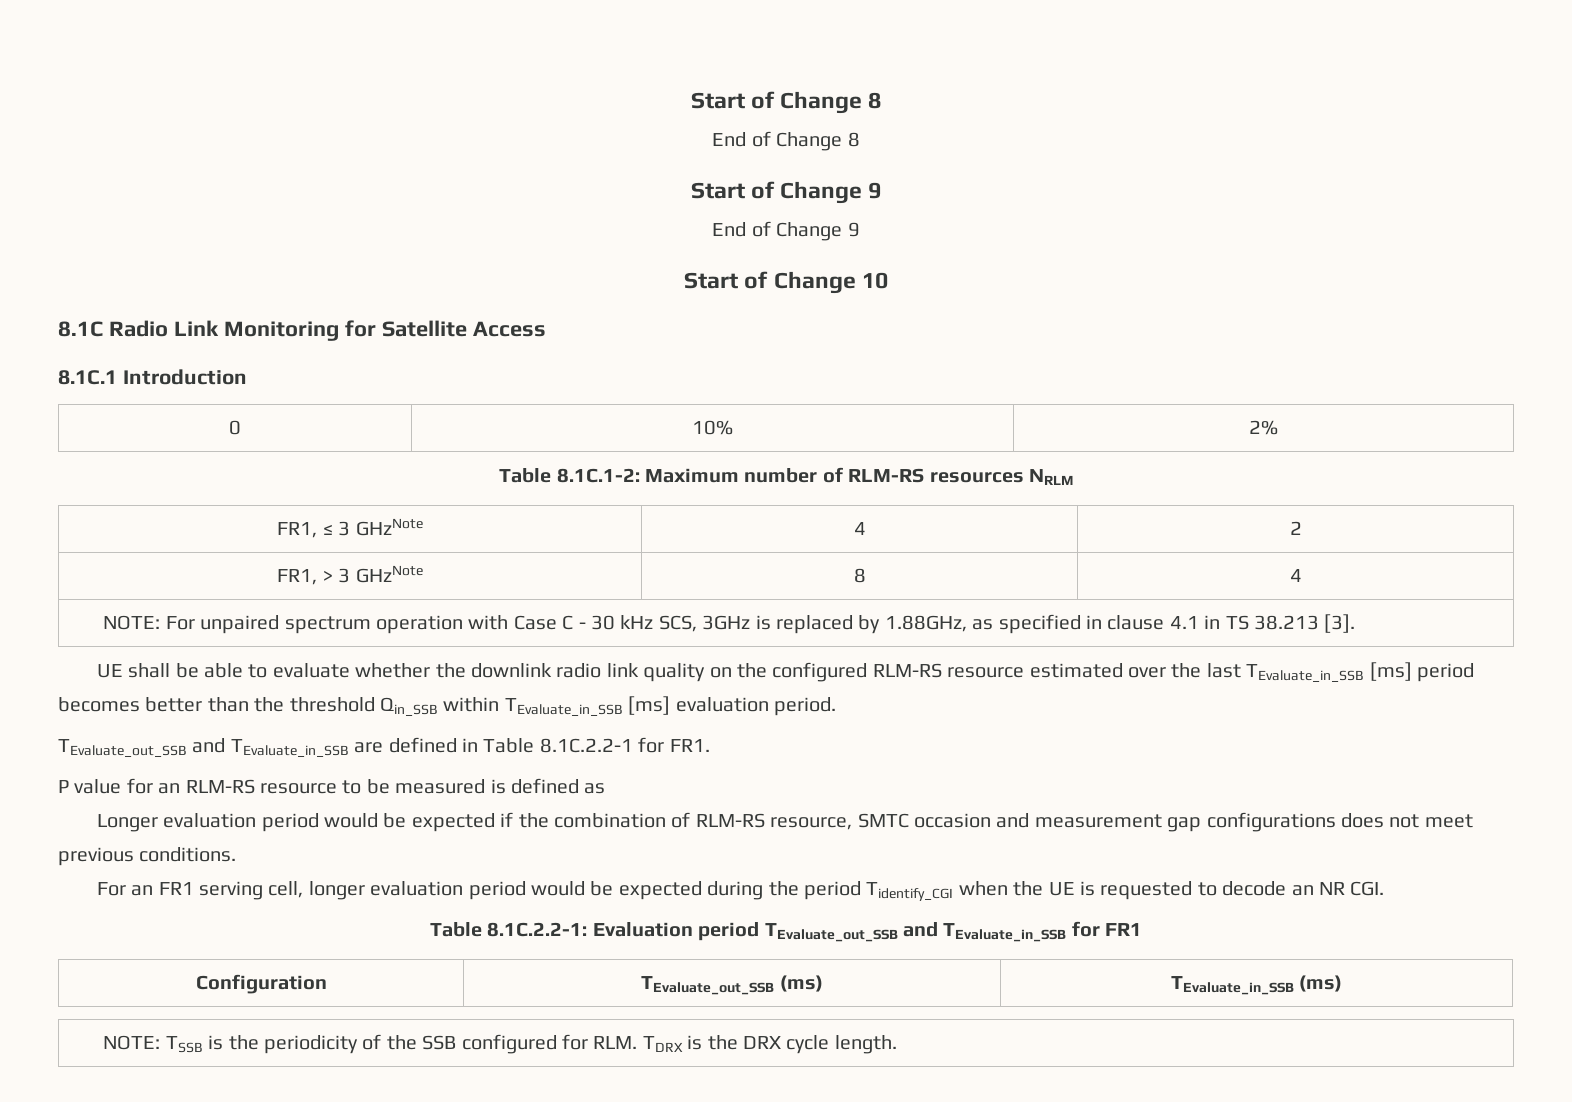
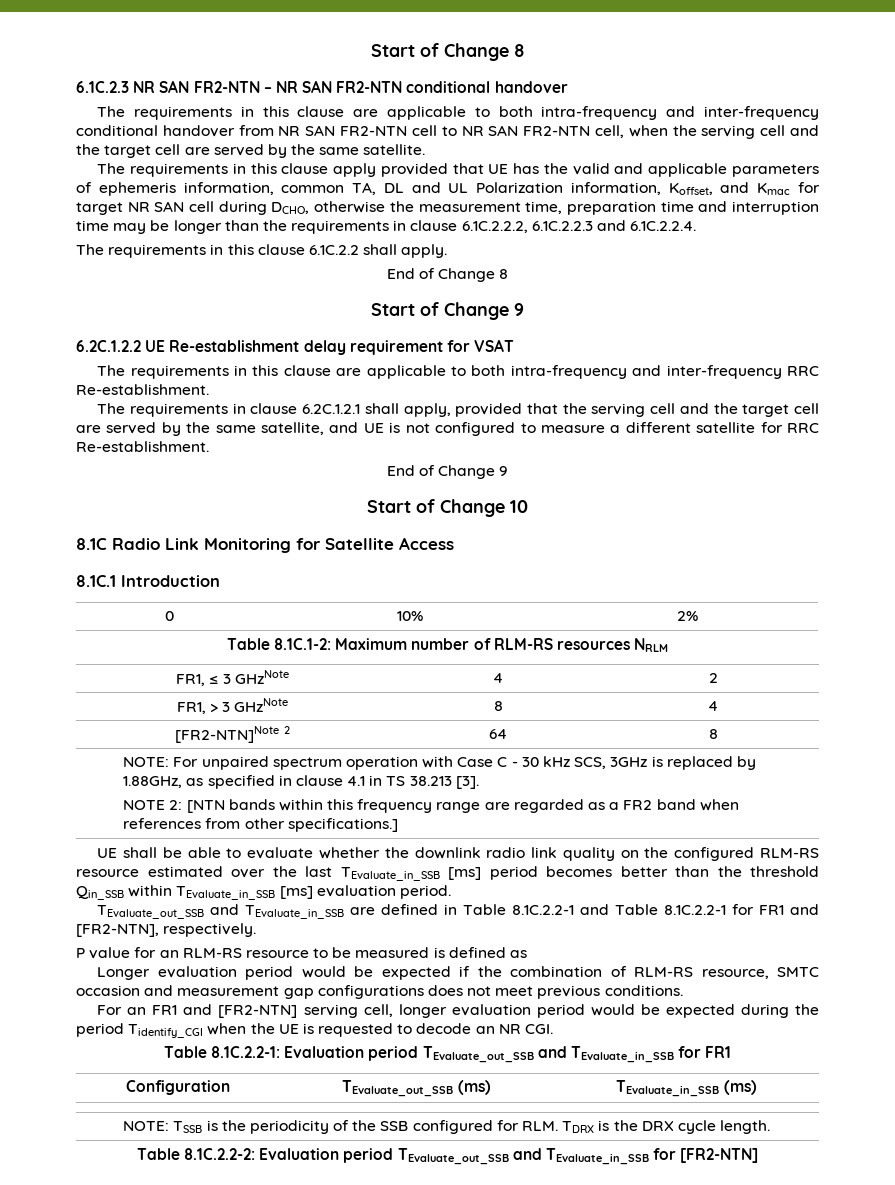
(882, 100) none -> [76,80,568,93] [97,106,820,120] [76,125,819,139] [76,144,426,158] [97,163,820,177] [76,182,820,196] [76,201,820,215] [76,220,697,234] [76,244,448,258] // 6.1C.2.3 NR SAN FR2-NTN – NR SAN FR2-NTN conditional handover // The requirements in this clause are applicable to both intra-frequency and inter-frequency conditional handover from NR SAN FR2-NTN cell to NR SAN FR2-NTN cell, when the serving cell and the target cell are served by the same satellite. // The requirements in this clause apply provided that UE has the valid and applicable parameters of ephemeris information, common TA, DL and UL Polarization information, Koffset, and Kmac for target NR SAN cell during DCHO, otherwise the measurement time, preparation time and interruption time may be longer than the requirements in clause 6.1C.2.2.2, 6.1C.2.2.3 and 6.1C.2.2.4. // The requirements in this clause 6.1C.2.2 shall apply.
(882, 190) none -> [76,339,515,355] [97,365,820,379] [76,384,209,395] [97,403,819,417] [76,422,819,436] [76,441,209,452] // 6.2C.1.2.2 UE Re-establishment delay requirement for VSAT // The requirements in this clause are applicable to both intra-frequency and inter-frequency RRC Re-establishment. // The requirements in clause 6.2C.1.2.1 shall apply, provided that the serving cell and the target cell are served by the same satellite, and UE is not configured to measure a different satellite for RRC Re-establishment.
(1302, 575) none -> [175,726,290,743] [489,729,508,739] [708,729,718,739] // [FR2-NTN]Note 2 | 64 | 8
(1356, 623) none -> [123,799,739,813] [123,818,398,832] // NOTE 2: [NTN bands within this frequency range are regarded as a FR2 band when references from other specifications.]
[638,737,710,753] for FR1. -> [580,904,819,915] [76,923,257,937] and Table 8.1C.2.2-1 for FR1 and [FR2-NTN], respectively.
(194, 888) none -> [183,1004,298,1018] and [FR2-NTN]
(897, 1044) none -> [136,1148,759,1165] // Table 8.1C.2.2-2: Evaluation period TEvaluate_out_SSB and TEvaluate_in_SSB for [FR2-NTN]

